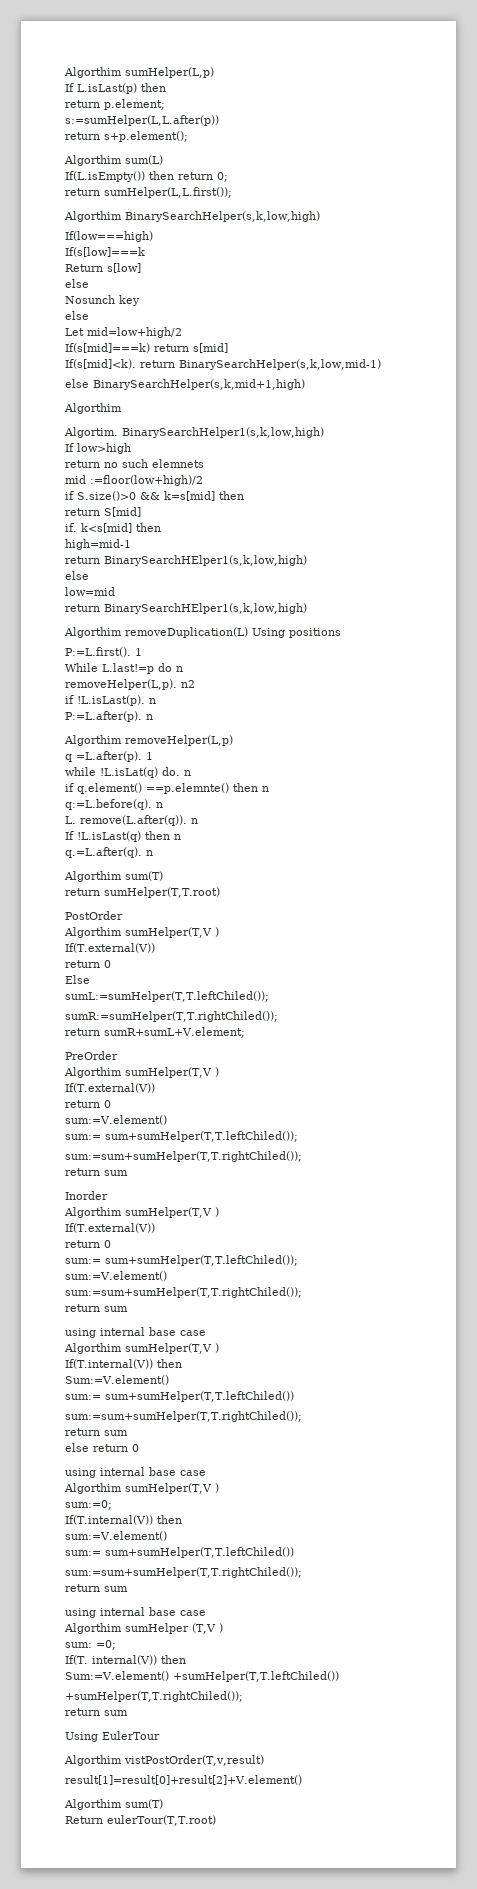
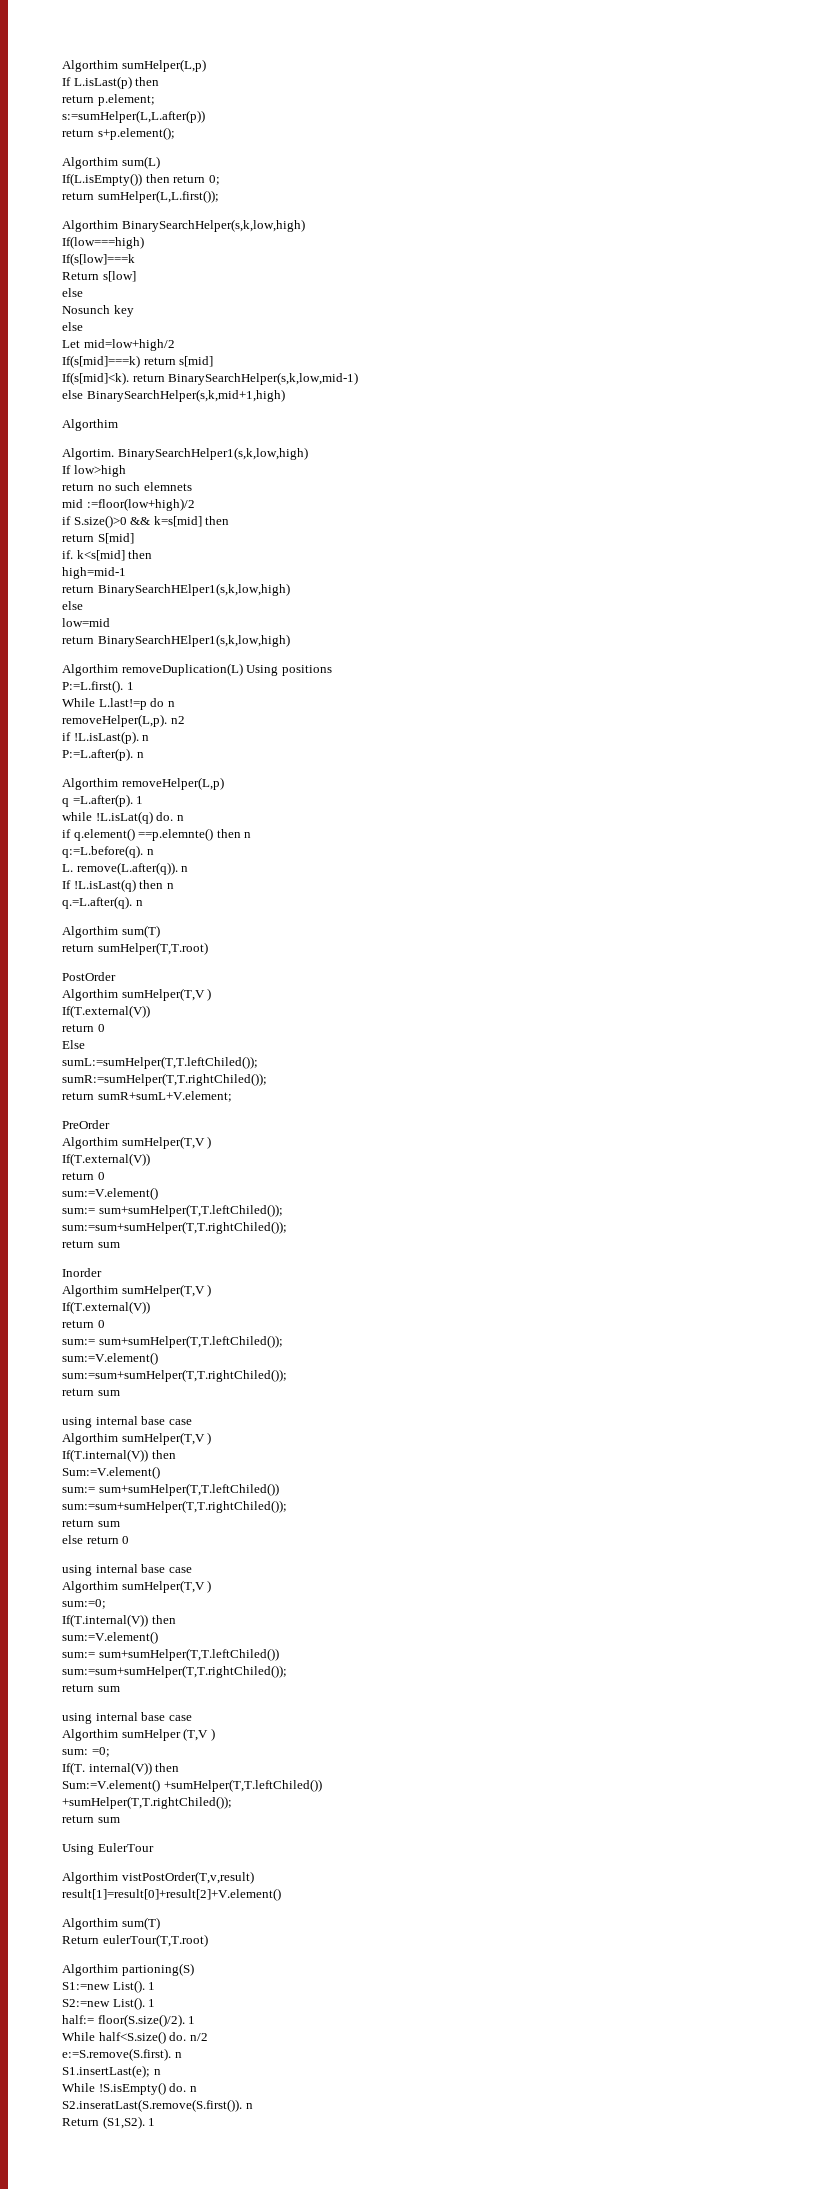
(216, 1820) none -> [62,1963,194,1976] [62,1980,156,1993] [62,1997,156,2010] [62,2014,196,2027] [62,2031,208,2044] [62,2048,182,2061] [62,2065,161,2078] [62,2082,197,2095] [62,2099,253,2112] [62,2116,156,2129] // Algorthim partioning(S) // S1:=new List(). 1 // S2:=new List(). 1 // half:= floor(S.size()/2). 1 // While half<S.size() do. n/2 // e:=S.remove(S.first). n // S1.insertLast(e); n // While !S.isEmpty() do. n // S2.inseratLast(S.remove(S.first()). n // Return (S1,S2). 1

